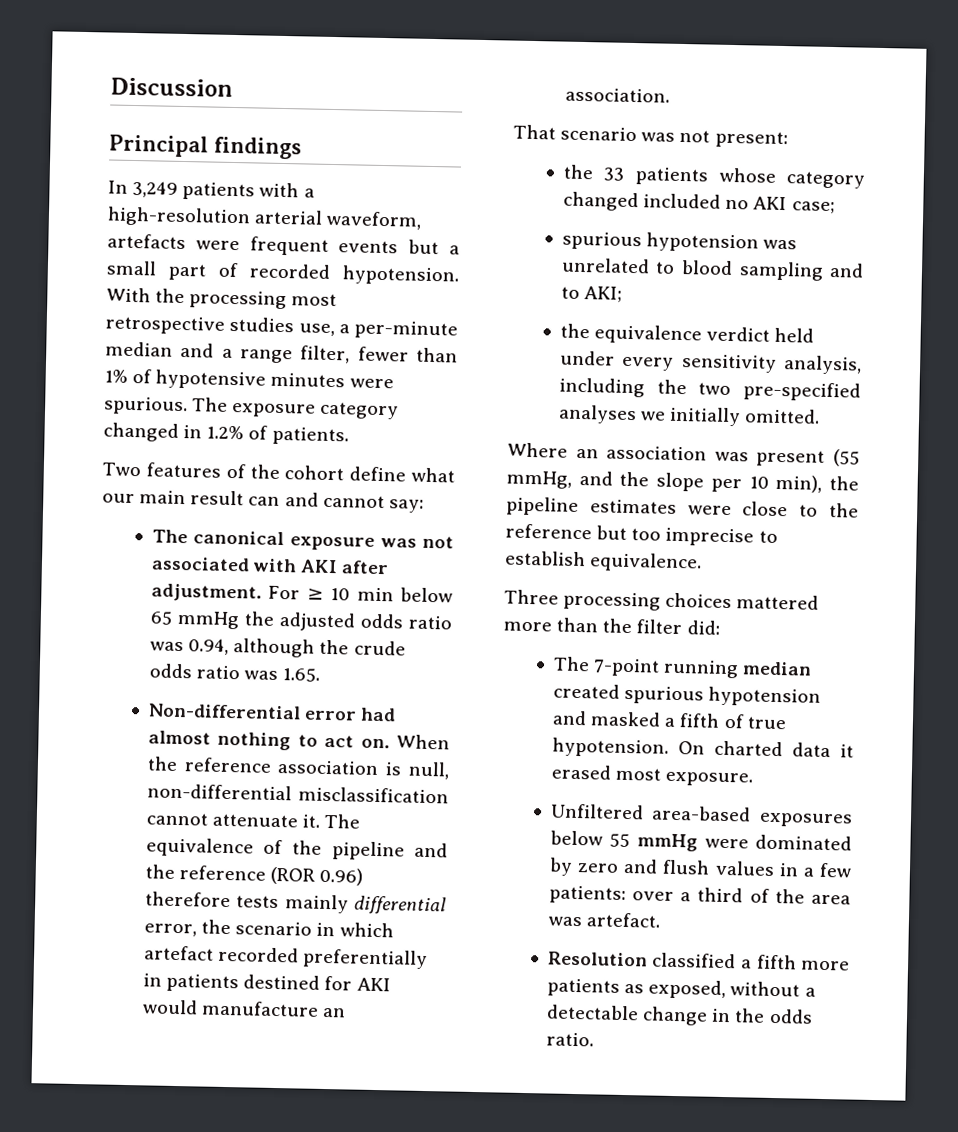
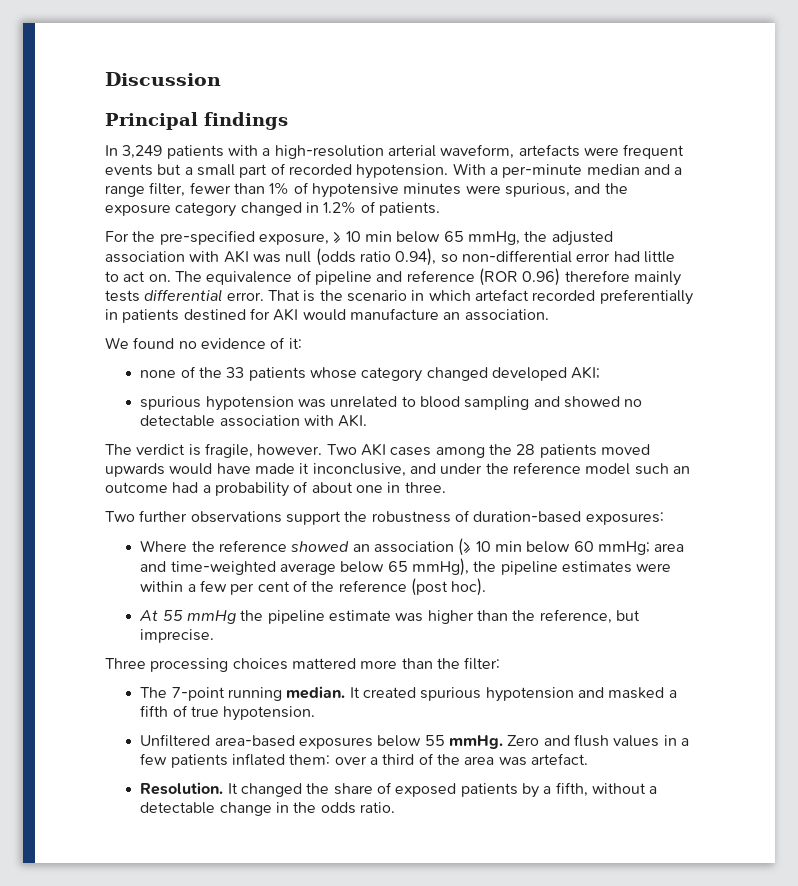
[155,288,338,310] [105,315,335,337] the processing most retrospective studies use, -> (486, 169) none
[103,396,229,416] spurious. The -> [504,183,628,197] spurious, and the
[102,462,455,483] [102,490,424,513] [151,529,455,551] [150,556,390,575] [150,583,301,603] Two features of the cohort define what our main result can and cannot say: // The canonical exposure was not associated with AKI after adjustment. For -> [105,230,329,245] For the pre-specified exposure,
[176,610,240,630] mmHg -> [467,231,520,245] mmHg,
[359,613,452,630] [149,638,406,658] [148,663,321,682] [147,703,397,722] [147,730,451,751] [146,756,451,780] [146,783,449,804] [145,812,321,828] odds ratio was 0.94, although the crude odds ratio was 1.65. // Non-differential error had almost nothing to act on. When the reference association is null, non-differential misclassification cannot attenuate it. -> [105,248,675,266] [105,271,171,282] association with AKI was null (odds ratio 0.94), so non-differential error had little to act on.
[291,840,322,855] the -> (312, 276) none
[144,864,175,879] the -> (403, 276) none
[236,894,447,916] [143,923,197,937] tests mainly differential error, -> [633,271,681,286] [105,289,316,302] mainly tests differential error. That is
[513,124,788,149] That scenario was not present: // -> [105,337,302,349] [140,366,196,378] We found no evidence of it: // none of
[643,193,835,215] included no AKI case; -> [492,366,601,381] developed AKI;
[560,286,623,303] [559,323,815,345] [559,350,862,375] [558,377,861,402] [557,404,821,427] [507,442,860,467] [506,470,859,493] [506,496,859,518] [505,523,778,547] [505,550,703,573] to AKI; // the equivalence verdict held under every sensitivity analysis, including the two pre-specified analyses we initially omitted. // Where an association was present (55 mmHg, and the slope per 10 min), the pipeline estimates were close to the reference but too imprecise to establish equivalence. -> [564,396,643,408] [140,414,368,427] [105,443,650,458] [105,462,690,477] [105,481,446,497] [105,510,664,525] [140,538,685,556] [140,558,672,576] [140,578,487,596] [139,609,641,624] [140,629,215,643] showed no detectable association with AKI. // The verdict is fragile, however. Two AKI cases among the 28 patients moved upwards would have made it inconclusive, and under the reference model such an outcome had a probability of about one in three. // Two further observations support the robustness of duration-based exposures: // Where the reference showed an association (≥ 10 min below 60 mmHg; area and time-weighted average below 65 mmHg), the pipeline estimates were within a few per cent of the reference (post hoc). // At 55 mmHg the pipeline estimate was higher than the reference, but imprecise.
[636,619,720,635] filter did: -> [464,657,501,670] filter:
[742,661,813,676] median -> [286,686,360,699] median. It
[677,740,854,758] [550,764,754,787] On charted data it erased most exposure. -> (316, 713) none
[636,833,852,852] [548,857,620,876] mmHg were dominated by zero -> [449,735,540,749] mmHg. Zero
[548,885,626,905] patients: -> [170,753,331,768] patients inflated them:
[547,951,850,971] [546,978,727,1000] Resolution classified a fifth more patients as exposed, -> [140,782,588,798] Resolution. It changed the share of exposed patients by a fifth,

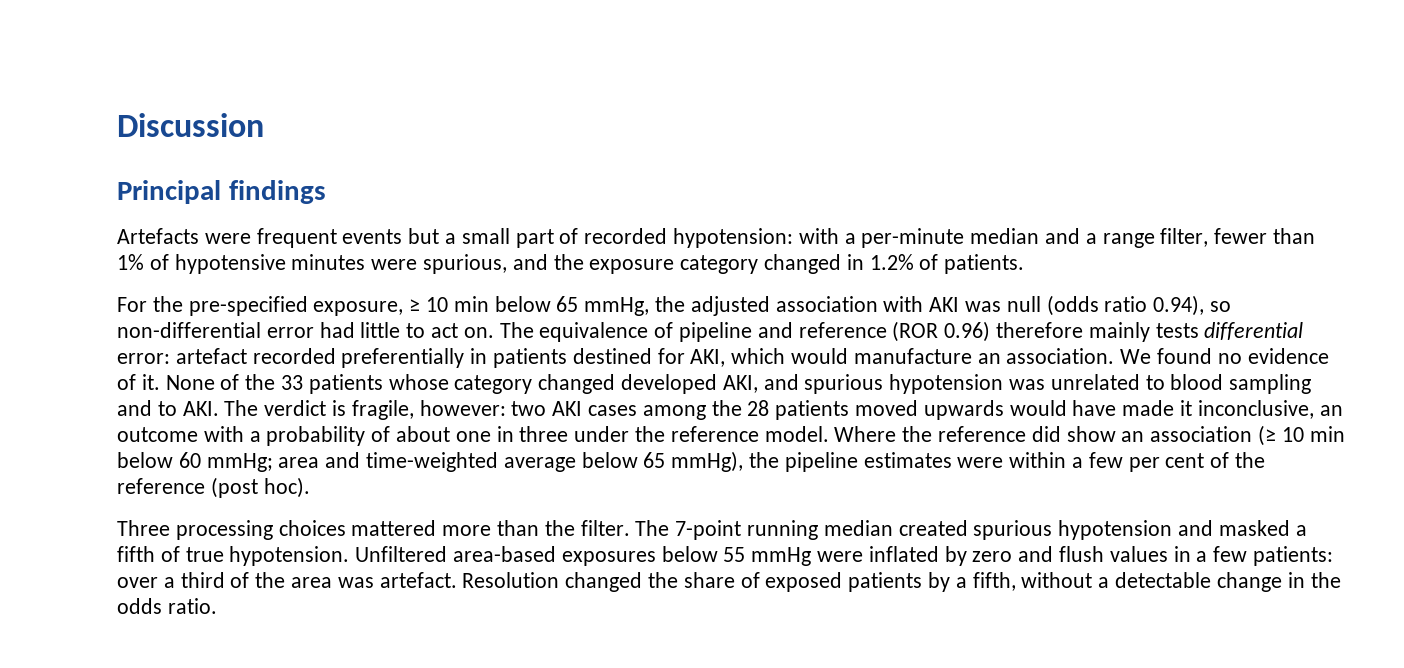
[105,144,580,159] In 3,249 patients with a high-resolution arterial waveform, artefacts -> [117,228,199,244] Artefacts
[356,163,486,179] hypotension. With -> [673,228,839,248] hypotension: with
[226,290,471,302] error. That is the scenario in which -> [117,353,170,364] error:
[273,308,299,321] AKI -> [690,348,786,367] AKI, which
(549, 315) // -> (1115, 356) none
[288,338,302,349] [140,370,177,378] it: // none -> [141,374,215,390] it. None
[571,366,601,379] AKI; // -> [722,374,799,393] AKI, and
[564,396,643,408] [140,415,335,427] showed no detectable association with -> [157,401,177,416] to
(368, 420) // -> (219, 408) none
[257,444,357,455] however. Two -> [419,400,547,416] however: two
[409,462,669,475] and under the reference model such -> (1314, 409) none
[172,482,199,493] had -> [203,426,244,442] with
[404,482,446,493] [105,510,664,525] three. // Two further observations support the robustness of duration-based exposures: // -> [519,426,829,442] three under the reference model.
[291,541,350,552] showed -> [1031,426,1116,442] did show
[139,609,641,624] [140,629,215,643] // At 55 mmHg the pipeline estimate was higher than the reference, but imprecise. -> (310, 487) none
[464,657,501,670] filter: // -> [580,520,630,536] filter.
[286,686,360,699] median. It -> [823,520,893,536] median
(316, 713) // -> (350, 556) none
[449,735,540,749] mmHg. Zero -> [751,546,1013,566] mmHg were inflated by zero
[170,753,331,768] patients inflated them: -> [1253,546,1334,566] patients:
[140,782,238,795] // Resolution. It -> [462,572,560,588] Resolution

